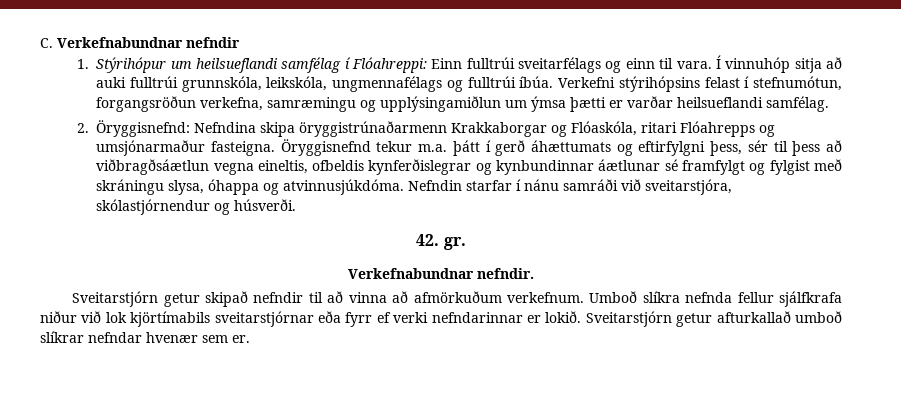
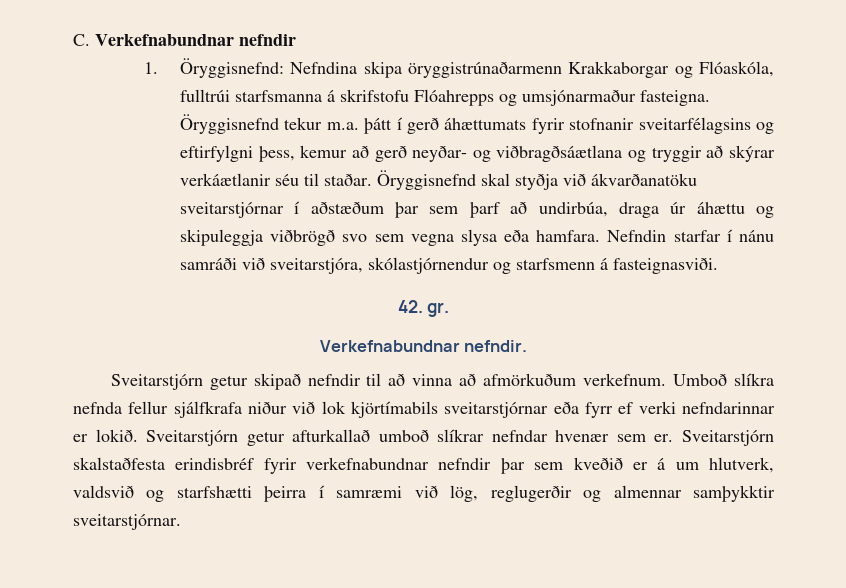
[96,55,842,73] [96,76,842,92] [96,96,830,112] [77,123,90,133] Stýrihópur um heilsueflandi samfélag í Flóahreppi: Einn fulltrúi sveitarfélags og einn til vara. Í vinnuhóp sitja að auki fulltrúi grunnskóla, leikskóla, ungmennafélags og fulltrúi íbúa. Verkefni stýrihópsins felast í stefnumótun, forgangsröðun verkefna, samræmingu og upplýsingamiðlun um ýmsa þætti er varðar heilsueflandi samfélag. // 2. -> (159, 68) none
[641,122,678,133] ritari -> [180,89,410,102] fulltrúi starfsmanna á skrifstofu
[616,140,842,156] [96,159,843,175] [96,179,405,195] og eftirfylgni þess, sér til þess að viðbragðsáætlun vegna eineltis, ofbeldis kynferðislegrar og kynbundinnar áætlunar sé framfylgt og fylgist með skráningu slysa, óhappa og atvinnusjúkdóma. -> [531,117,774,134] [180,145,775,162] [180,170,698,190] [180,201,774,218] [180,229,601,246] fyrir stofnanir sveitarfélagsins og eftirfylgni þess, kemur að gerð neyðar- og viðbragðsáætlana og tryggir að skýrar verkáætlanir séu til staðar. Öryggisnefnd skal styðja við ákvarðanatöku sveitarstjórnar í aðstæðum þar sem þarf að undirbúa, draga úr áhættu og skipuleggja viðbrögð svo sem vegna slysa eða hamfara.
[234,199,297,211] húsverði. -> [516,257,719,274] starfsmenn á fasteignasviði.
(250, 339) none -> [681,430,774,446] [73,457,775,474] [73,485,775,502] [73,514,181,530] Sveitarstjórn skalstaðfesta erindisbréf fyrir verkefnabundnar nefndir þar sem kveðið er á um hlutverk, valdsvið og starfshætti þeirra í samræmi við lög, reglugerðir og almennar samþykktir sveitarstjórnar.

